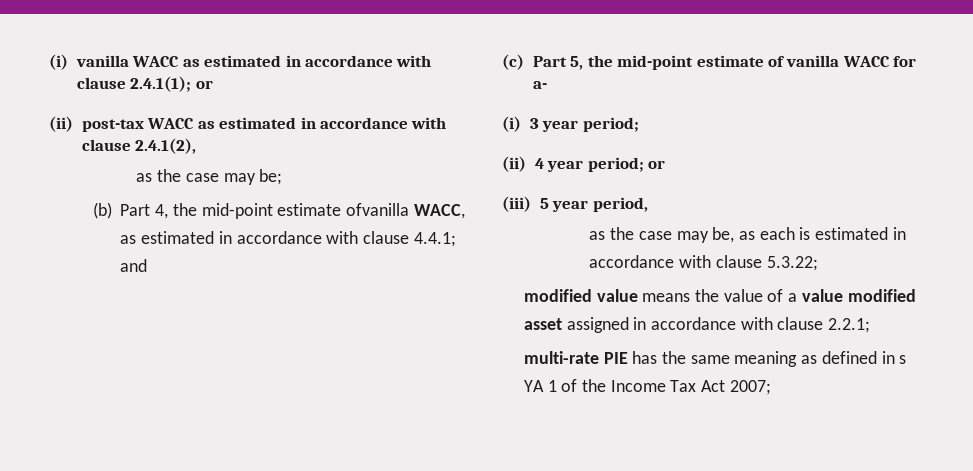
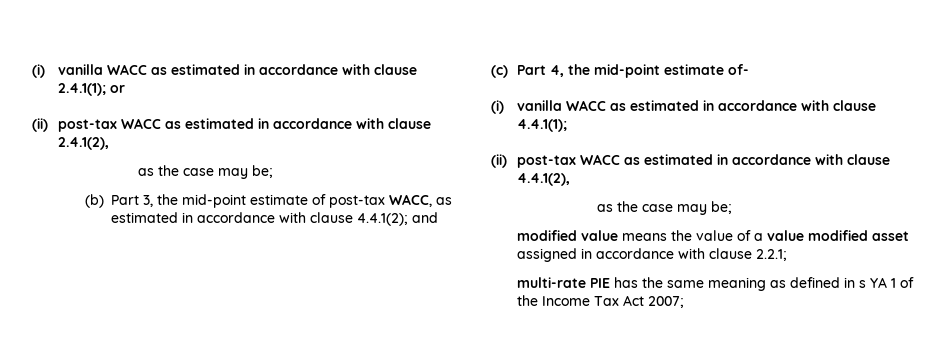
[155,203,410,219] 4, the mid-point estimate ofvanilla -> [143,194,386,208] 3, the mid-point estimate of post-tax
[413,232,456,247] 4.4.1; -> [357,213,409,226] 4.4.1(2);
[570,55,917,70] [532,81,547,89] [502,116,639,132] [502,156,666,172] [502,196,648,212] [589,227,906,243] [589,255,818,271] 5, the mid-point estimate of vanilla WACC for a- // (i) 3 year period; // (ii) 4 year period; or // (iii) 5 year period, // as the case may be, as each is estimated in accordance with clause 5.3.22; -> [550,64,750,78] [491,100,877,114] [517,119,568,132] [491,154,891,168] [517,173,571,186] [596,201,732,215] 4, the mid-point estimate of- // (i) vanilla WACC as estimated in accordance with clause 4.4.1(1); // (ii) post-tax WACC as estimated in accordance with clause 4.4.1(2), // as the case may be;

